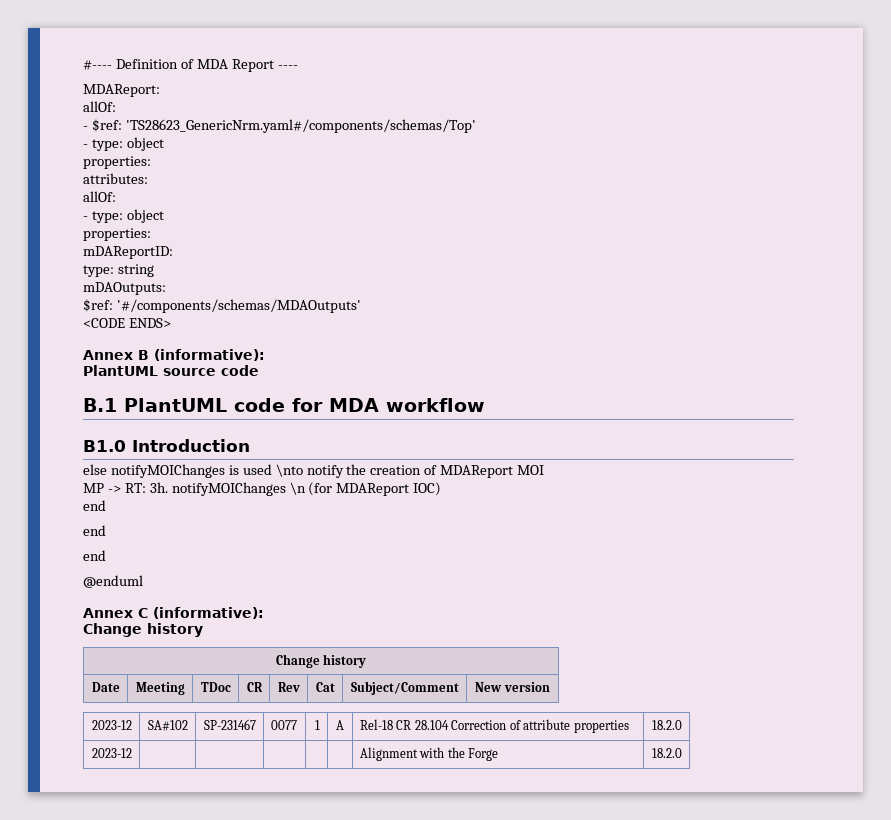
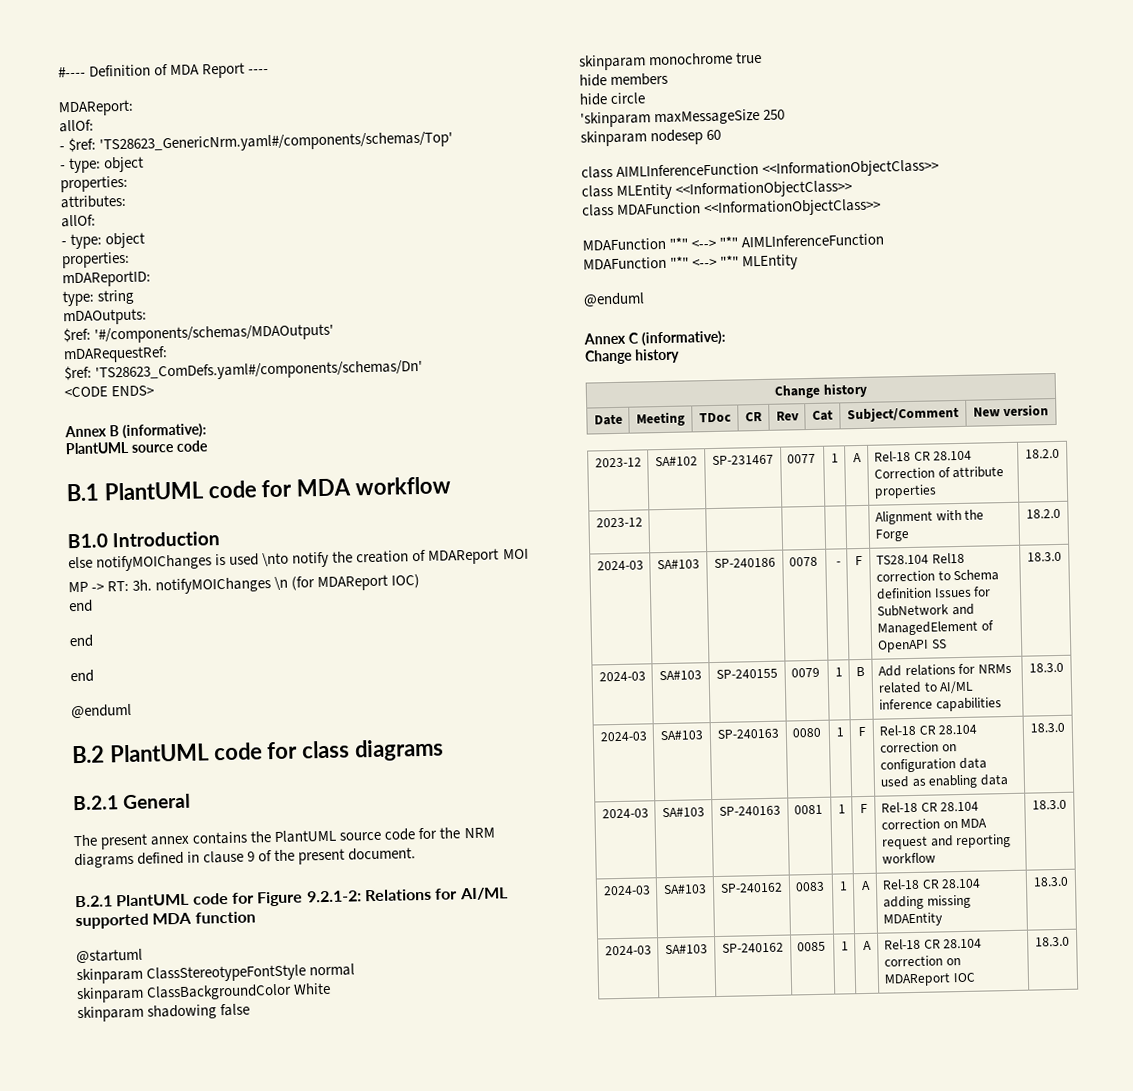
(361, 306) none -> [63,346,168,364] [64,359,424,382] // mDARequestRef: // $ref: 'TS28623_ComDefs.yaml#/components/schemas/Dn'
(143, 581) none -> [71,738,445,764] [73,793,191,811] [73,827,495,850] [74,847,417,869] [75,887,509,908] [75,911,256,930] [76,948,143,964] [76,963,356,985] [76,982,332,1004] [77,1003,251,1023] [579,51,763,71] [579,72,669,87] [579,92,646,106] [580,108,786,128] [580,129,722,147] [581,159,940,179] [581,180,853,200] [582,198,882,218] [582,233,885,251] [583,254,799,271] [583,292,645,307] // B.2 PlantUML code for class diagrams // B.2.1 General // The present annex contains the PlantUML source code for the NRM diagrams defined in clause 9 of the present document. // B.2.1 PlantUML code for Figure 9.2.1-2: Relations for AI/ML supported MDA function // @startuml // skinparam ClassStereotypeFontStyle normal // skinparam ClassBackgroundColor White // skinparam shadowing false // skinparam monochrome true // hide members // hide circle // 'skinparam maxMessageSize 250 // skinparam nodesep 60 // class AIMLInferenceFunction <<InformationObjectClass>> // class MLEntity <<InformationObjectClass>> // class MDAFunction <<InformationObjectClass>> // MDAFunction "*" <--> "*" AIMLInferenceFunction // MDAFunction "*" <--> "*" MLEntity // @enduml
(682, 753) none -> [596,560,644,571] [657,559,700,570] [714,557,776,568] [788,556,818,567] [836,561,842,566] [854,555,863,566] [875,552,965,565] [875,569,1000,582] [875,586,992,600] [876,603,975,617] [876,620,994,636] [877,639,947,653] [1027,551,1062,562] [598,671,646,682] [659,670,702,681] [716,668,778,679] [790,667,820,678] [835,667,844,677] [856,666,865,677] [877,663,1012,677] [877,680,975,694] [878,697,1002,712] [1029,662,1064,673] [599,731,647,742] [660,730,703,741] [717,728,779,739] [791,727,821,738] [836,727,845,737] [857,726,866,737] [878,724,978,736] [879,741,957,753] [879,757,987,773] [879,774,1008,789] [1030,722,1065,733] [601,808,649,819] [662,807,705,818] [719,805,781,816] [793,804,823,815] [838,804,847,814] [859,803,868,814] [880,801,980,813] [880,818,988,830] [881,833,1012,850] [881,852,936,864] [1032,799,1067,810] [602,885,651,896] [663,884,707,895] [720,882,783,893] [794,881,825,892] [839,881,849,891] [860,880,871,891] [881,878,982,890] [882,894,971,910] [882,912,943,927] [1033,876,1069,887] [604,945,652,956] [665,944,708,955] [722,942,784,953] [796,941,826,952] [841,941,850,951] [862,940,872,951] [883,938,983,950] [883,955,961,967] [883,972,975,987] [1035,936,1070,947] // 2024-03 | SA#103 | SP-240186 | 0078 | - | F | TS28.104 Rel18 correction to Schema definition Issues for SubNetwork and ManagedElement of OpenAPI SS | 18.3.0 // 2024-03 | SA#103 | SP-240155 | 0079 | 1 | B | Add relations for NRMs related to AI/ML inference capabilities | 18.3.0 // 2024-03 | SA#103 | SP-240163 | 0080 | 1 | F | Rel-18 CR 28.104 correction on configuration data used as enabling data | 18.3.0 // 2024-03 | SA#103 | SP-240163 | 0081 | 1 | F | Rel-18 CR 28.104 correction on MDA request and reporting workflow | 18.3.0 // 2024-03 | SA#103 | SP-240162 | 0083 | 1 | A | Rel-18 CR 28.104 adding missing MDAEntity | 18.3.0 // 2024-03 | SA#103 | SP-240162 | 0085 | 1 | A | Rel-18 CR 28.104 correction on MDAReport IOC | 18.3.0

